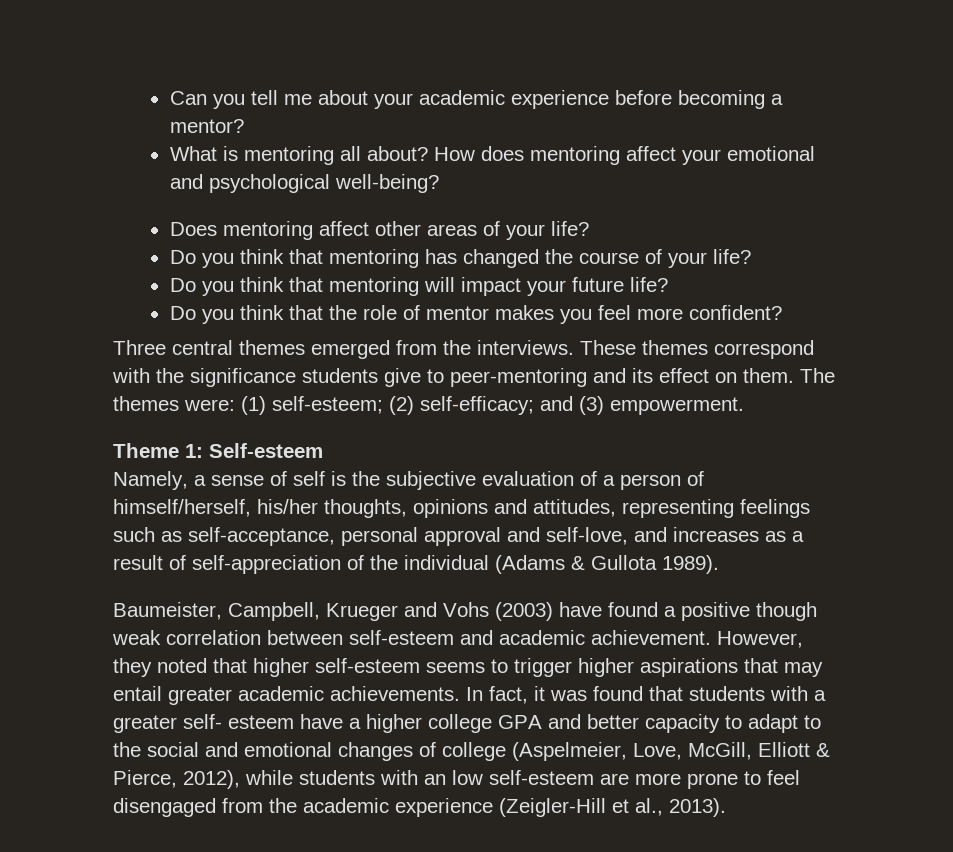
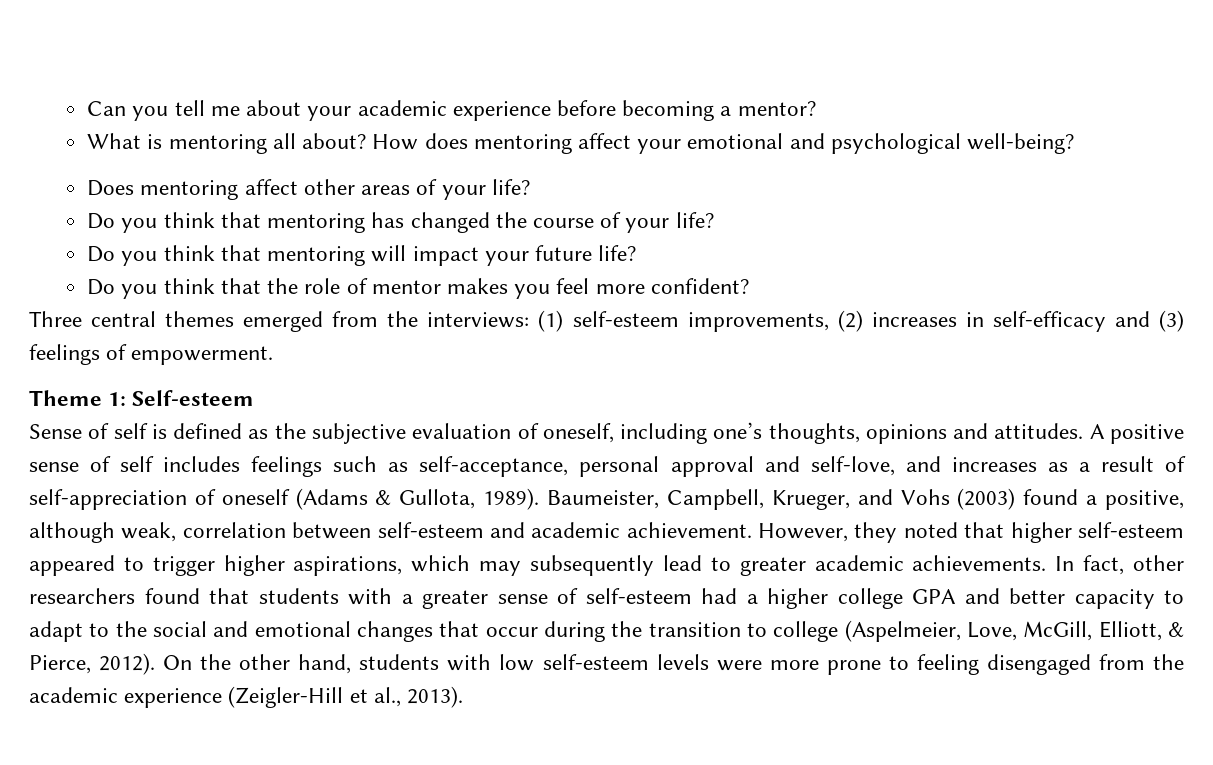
[477,340,814,359] [112,368,835,387] [113,396,604,415] interviews. These themes correspond with the significance students give to peer-mentoring and its effect on them. The themes were: (1) self-esteem; (2) self-efficacy; and (3) -> [427,310,1184,332] [29,344,128,365] interviews: (1) self-esteem improvements, (2) increases in self-efficacy and (3) feelings of
[113,471,264,490] Namely, a sense -> [29,424,82,439] Sense
(346, 478) none -> [173,423,269,439] defined as
[603,471,704,490] [113,499,734,518] a person of himself/herself, his/her thoughts, opinions and attitudes, representing -> [542,422,1185,444] [29,456,241,472] oneself, including one’s thoughts, opinions and attitudes. A positive sense of self includes
[370,555,489,570] the individual -> [221,489,290,505] oneself
[591,555,657,570] Gullota -> [399,489,476,509] Gullota,
(719, 564) // -> (540, 499) none
[326,603,398,621] Krueger -> [771,490,850,510] Krueger,
[559,602,602,617] have -> (1016, 499) none
[681,602,817,621] [112,630,161,645] positive though weak -> [1105,490,1184,510] [29,522,177,543] positive, although weak,
[426,662,485,673] seems -> [29,555,115,576] appeared
[640,658,823,677] [113,686,162,701] aspirations that may entail -> [293,555,731,576] aspirations, which may subsequently lead to
[534,686,587,701] it was -> [1132,555,1184,571] [29,588,135,604] other researchers
[183,714,343,729] self- esteem have -> [497,588,737,604] sense of self-esteem had
[419,742,436,757] of -> [439,621,768,642] that occur during the transition to
[758,742,810,757] Elliott -> [1098,621,1162,641] Elliott,
[183,770,446,789] 2012), while students with an -> [99,653,492,675] 2012). On the other hand, students with
[600,773,629,785] are -> [656,654,762,671] levels were
[767,770,800,785] feel -> [916,654,979,675] feeling

